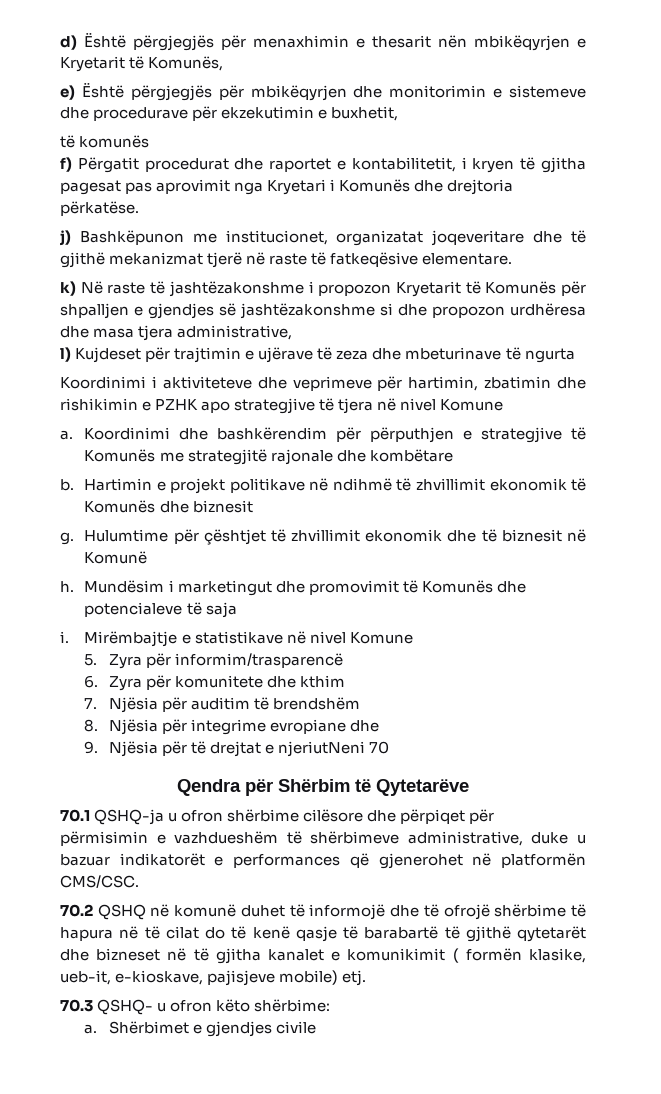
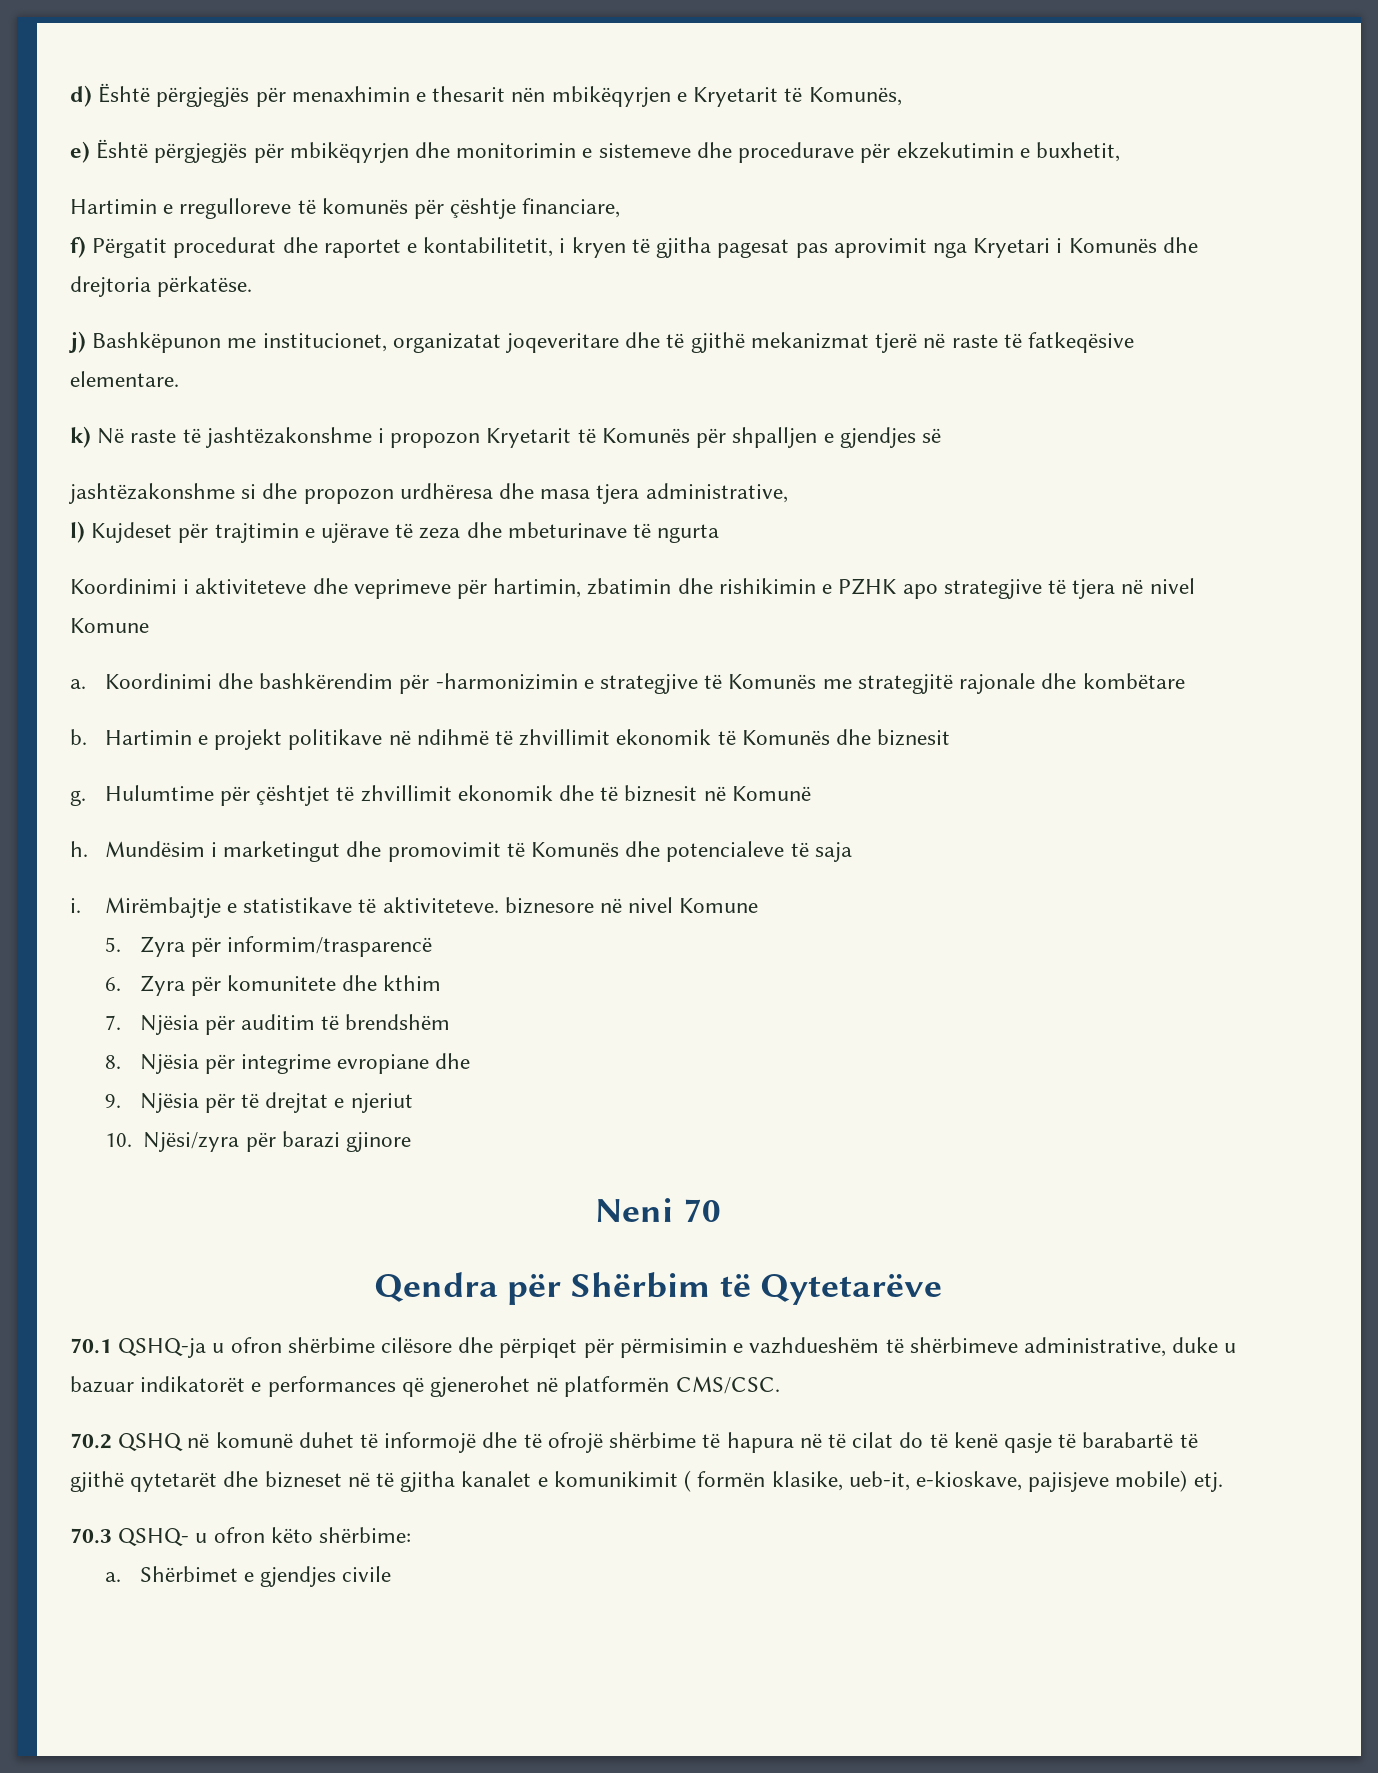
(399, 113) none -> [70,198,292,219] Hartimin e rregulloreve
(150, 141) none -> [414,198,621,219] për çështje financiare,
(236, 309) none -> (941, 435) //
[370,427,455,443] përputhjen -> [435,673,578,690] -harmonizimin
(283, 637) none -> [358,897,594,914] të aktiviteteve. biznesore
[278,741,366,757] njeriutNeni -> [350,1093,413,1113] [104,1131,411,1152] [595,1198,674,1222] njeriut // 10. Njësi/zyra për barazi gjinore // Neni

